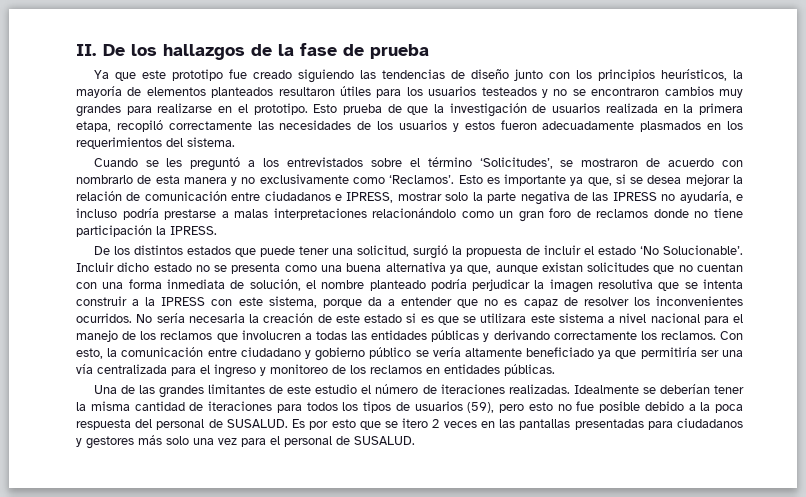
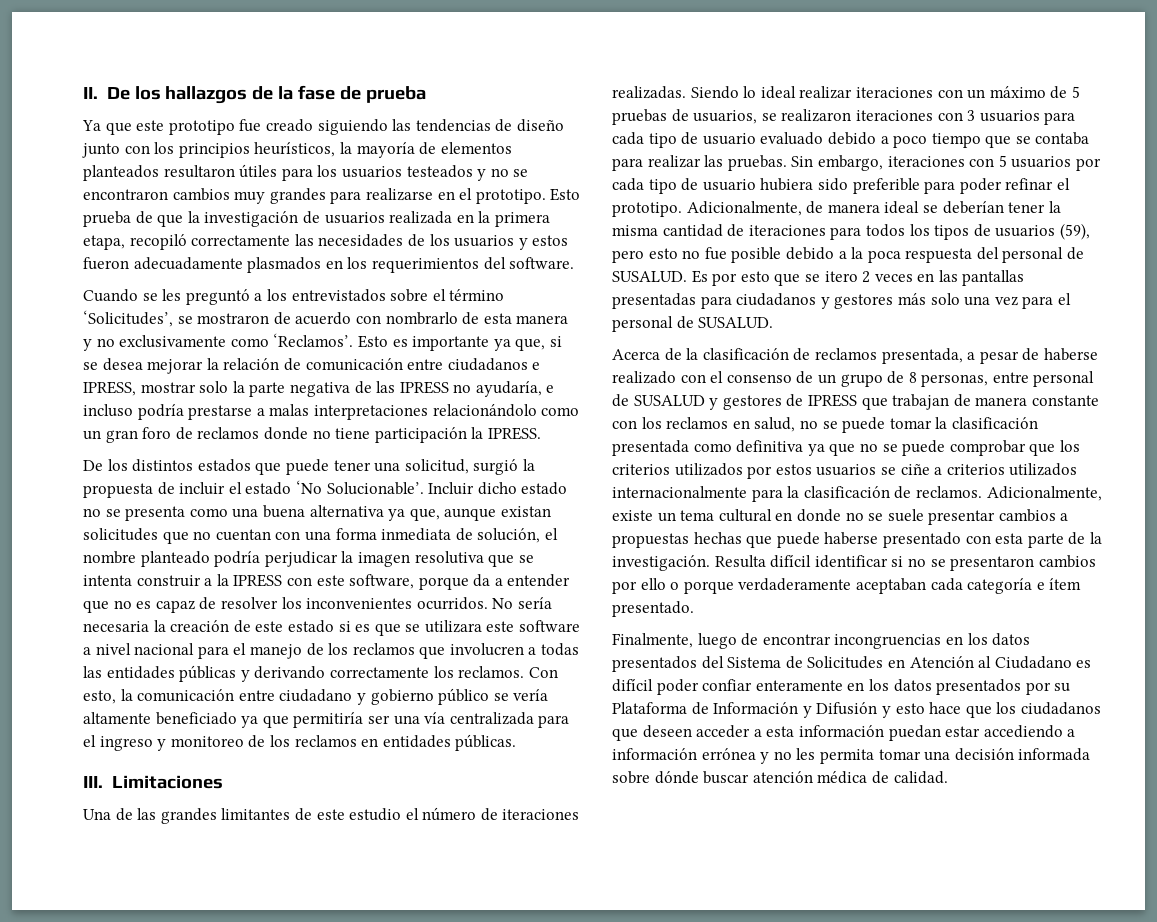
[187,137,235,147] sistema. -> [509,257,575,269] software.
[268,296,317,308] sistema, -> [349,574,415,589] software,
[558,313,604,323] sistema -> [519,620,581,632] software
(555, 370) none -> [83,775,223,789] // III. Limitaciones
[573,385,639,394] Idealmente -> [690,86,1080,99] [612,109,1076,125] [612,132,1090,148] [612,155,1101,171] [612,178,1070,194] [612,201,920,217] Siendo lo ideal realizar iteraciones con un máximo de 5 pruebas de usuarios, se realizaron iteraciones con 3 usuarios para cada tipo de usuario evaluado debido a poco tiempo que se contaba para realizar las pruebas. Sin embargo, iteraciones con 5 usuarios por cada tipo de usuario hubiera sido preferible para poder refinar el prototipo. Adicionalmente, de manera ideal
(415, 440) none -> [612,348,1098,364] [612,371,1095,387] [612,394,1099,410] [612,417,1038,433] [612,440,1080,456] [612,463,1078,479] [612,486,1102,502] [612,509,1069,525] [612,532,1102,548] [612,555,1096,571] [612,578,1082,594] [612,601,694,617] [612,633,1031,649] [612,656,1092,672] [612,679,1071,695] [612,702,1101,718] [612,725,1076,741] [612,748,1091,764] [612,771,948,784] // Acerca de la clasificación de reclamos presentada, a pesar de haberse realizado con el consenso de un grupo de 8 personas, entre personal de SUSALUD y gestores de IPRESS que trabajan de manera constante con los reclamos en salud, no se puede tomar la clasificación presentada como definitiva ya que no se puede comprobar que los criterios utilizados por estos usuarios se ciñe a criterios utilizados internacionalmente para la clasificación de reclamos. Adicionalmente, existe un tema cultural en donde no se suele presentar cambios a propuestas hechas que puede haberse presentado con esta parte de la investigación. Resulta difícil identificar si no se presentaron cambios por ello o porque verdaderamente aceptaban cada categoría e ítem presentado. // Finalmente, luego de encontrar incongruencias en los datos presentados del Sistema de Solicitudes en Atención al Ciudadano es difícil poder confiar enteramente en los datos presentados por su Plataforma de Información y Difusión y esto hace que los ciudadanos que deseen acceder a esta información puedan estar accediendo a información errónea y no les permita tomar una decisión informada sobre dónde buscar atención médica de calidad.

